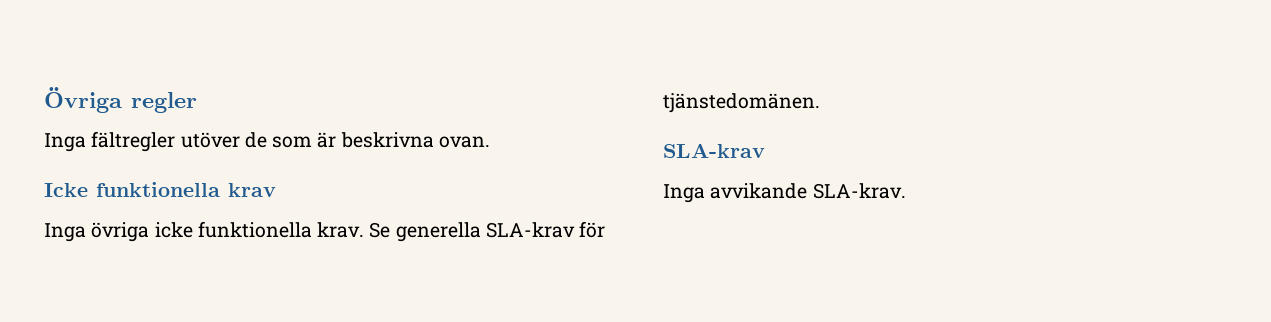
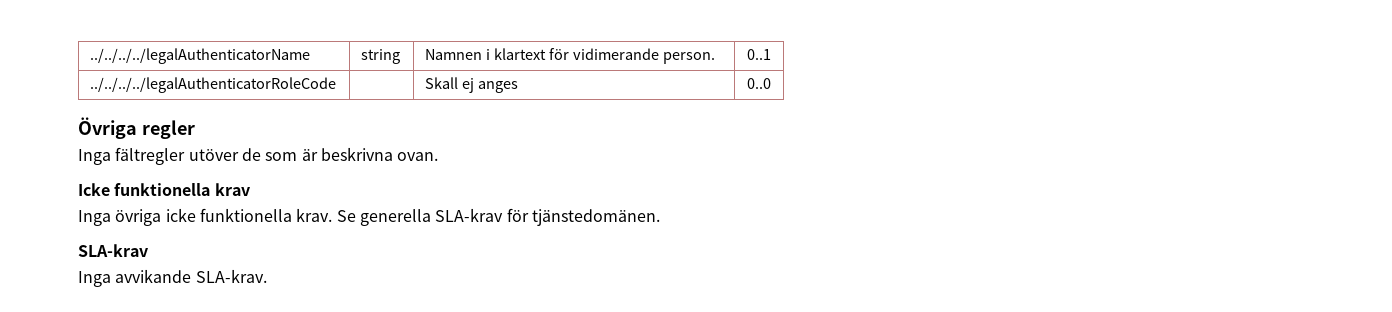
(44, 100) none -> [90,48,311,64] [361,49,401,64] [425,48,715,64] [747,49,771,60] [90,77,337,93] [425,77,518,93] [747,78,771,89] ../../../../legalAuthenticatorName | string | Namnen i klartext för vidimerande person. | 0..1 // ../../../../legalAuthenticatorRoleCode | | Skall ej anges | 0..0 //

